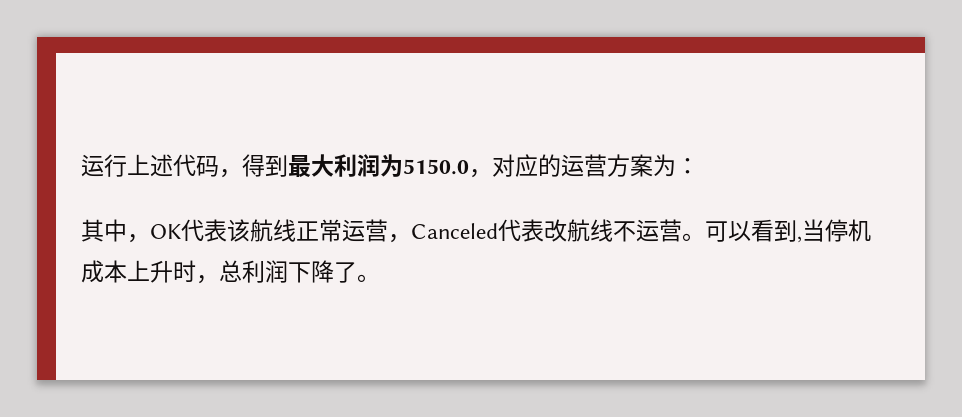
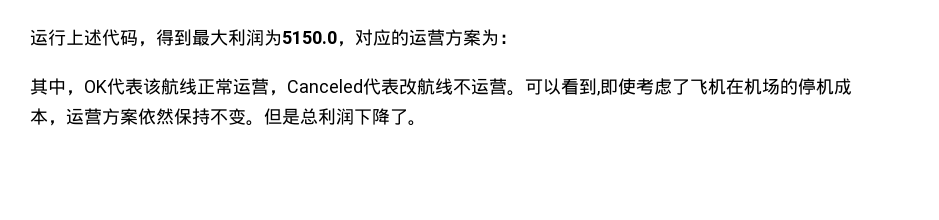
[802,219,871,242] [81,260,219,284] 当停机成本上升时， -> [600,78,852,95] [30,108,300,126] 即使考虑了飞机在机场的停机成本，运营方案依然保持不变。但是

